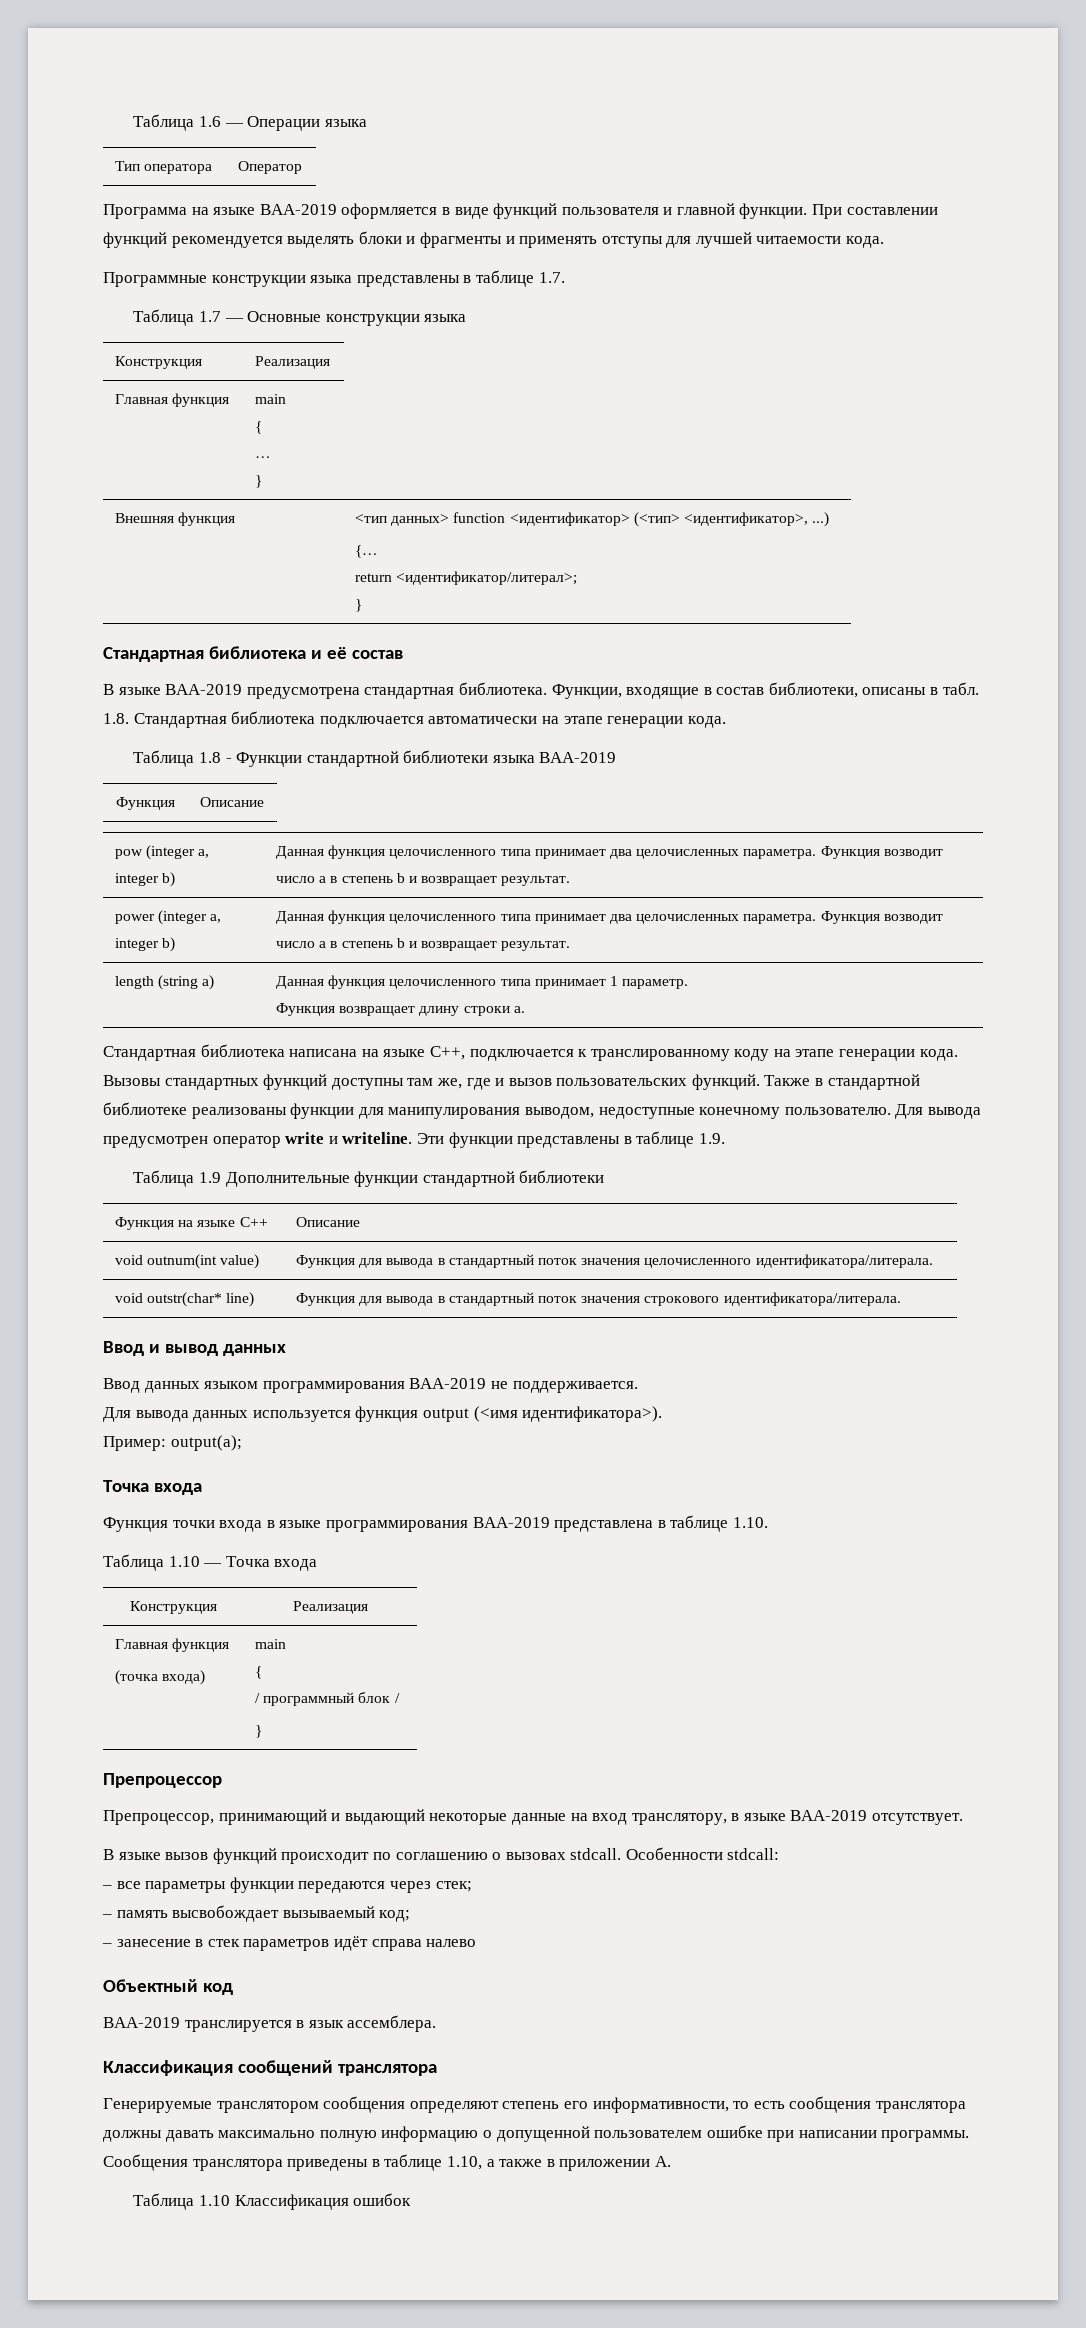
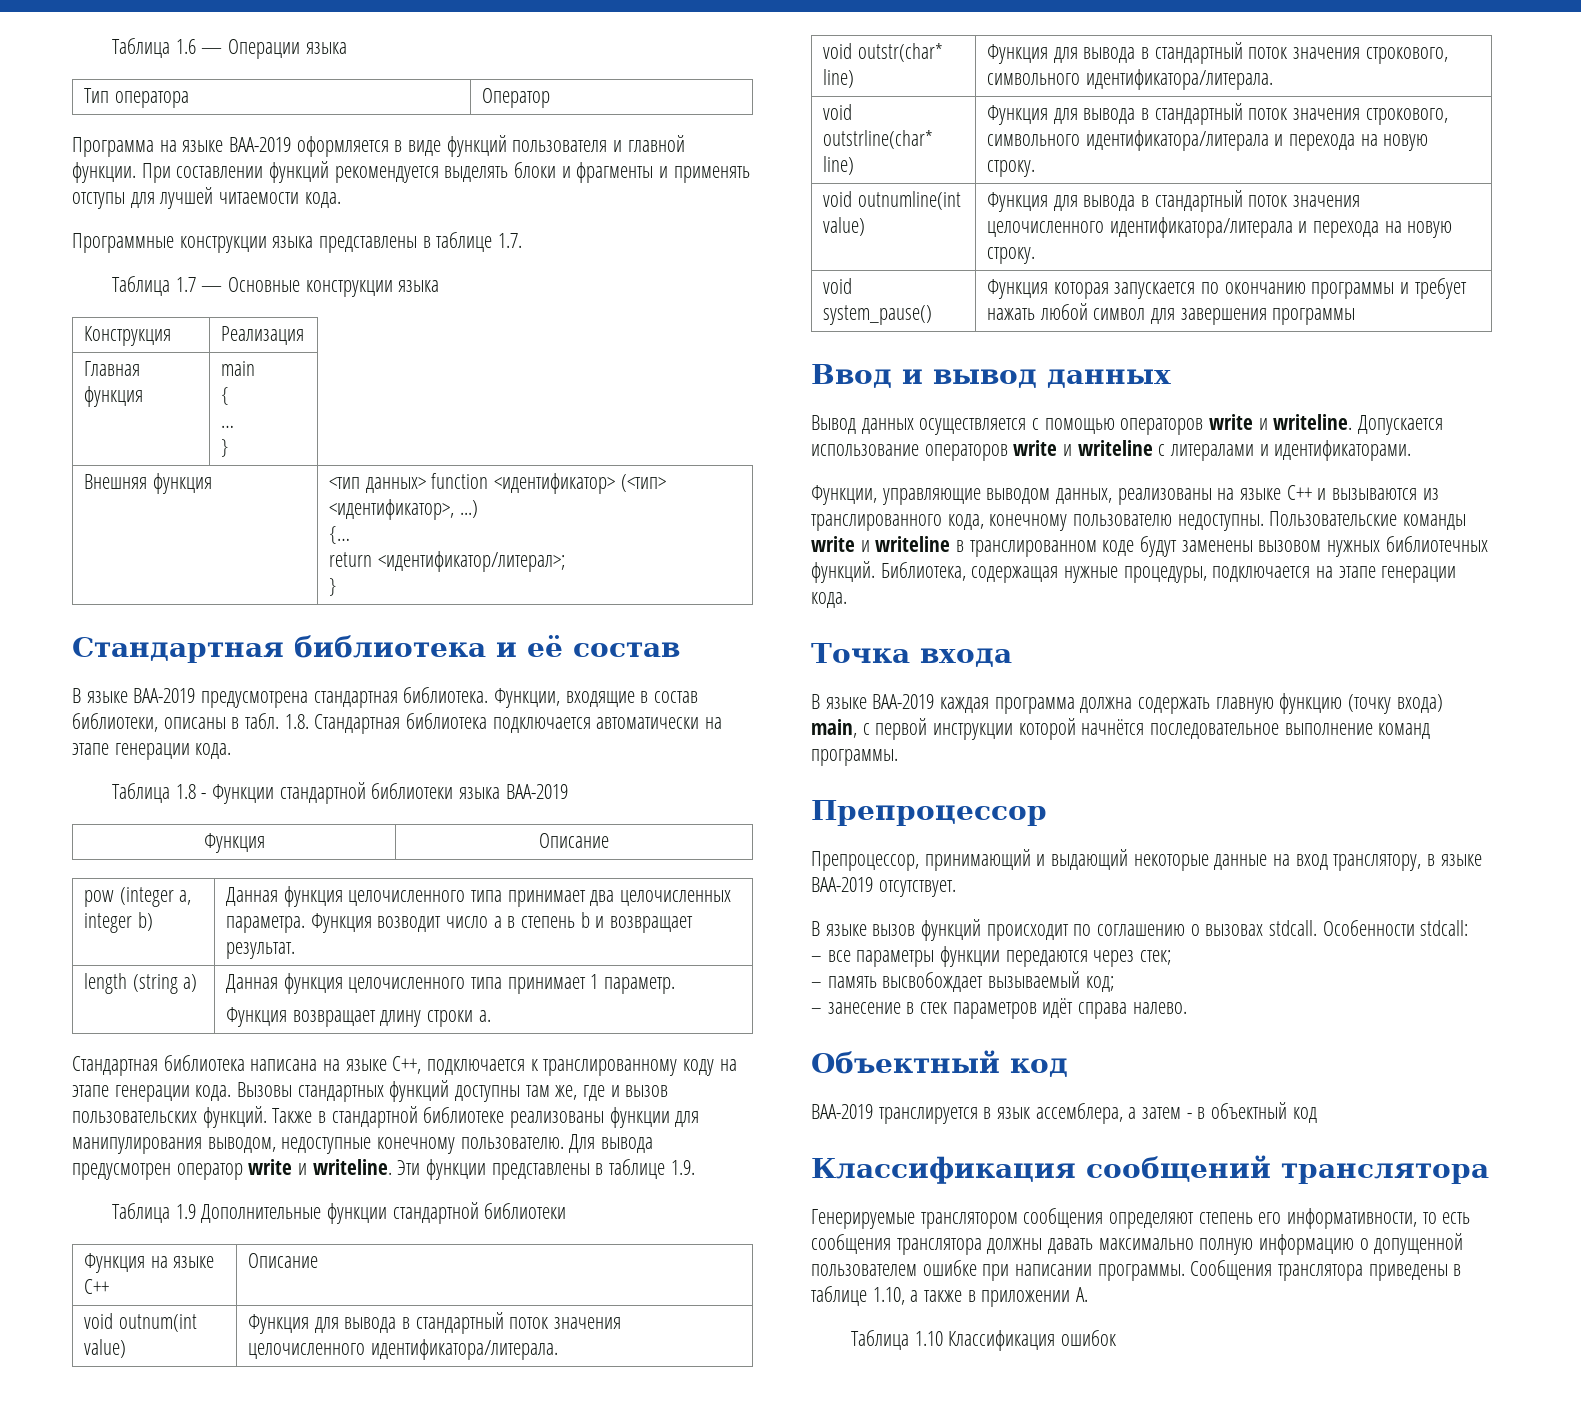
[115,910,222,925] [115,937,176,952] [276,910,943,924] [276,938,571,951] // power (integer a, integer b) | Данная функция целочисленного типа принимает два целочисленных параметра. Функция возводит число a в степень b и возвращает результат. -> (296, 950) none
[644,1292,901,1306] [103,1341,286,1356] [103,1378,638,1393] [103,1406,663,1422] [103,1435,242,1451] [103,1480,202,1495] [103,1515,768,1532] [103,1554,318,1571] [130,1601,217,1614] [292,1601,368,1614] [115,1638,230,1652] [115,1670,206,1685] [255,1639,287,1649] [255,1666,263,1679] [255,1692,400,1706] [255,1725,263,1738] строкового идентификатора/литерала. // Ввод и вывод данных // Ввод данных языком программирования BAA-2019 не поддерживается. // Для вывода данных используется функция output (<имя идентификатора>). // Пример: output(a); // Точка входа // Функция точки входа в языке программирования BAA-2019 представлена в таблице 1.10. // Таблица 1.10 — Точка входа // Конструкция | Реализация // Главная функция // (точка входа) | main // { // / программный блок / // } -> [1365,47,1448,64] [987,69,1273,90] [823,104,853,120] [823,130,934,149] [823,156,855,175] [987,103,1448,125] [987,130,1429,151] [987,160,1036,177] [823,191,961,210] [823,217,866,236] [987,190,1361,212] [987,217,1453,238] [987,247,1036,264] [823,278,853,294] [823,305,933,325] [987,278,1467,299] [987,303,1356,325] [811,364,1171,388] [811,414,1444,435] [811,440,1412,461] [811,485,1439,505] [811,511,1467,531] [811,536,1488,557] [811,561,1457,583] [811,592,847,608] [811,643,1012,667] [811,693,1443,714] [811,718,1431,740] [811,749,898,766] строкового, символьного идентификатора/литерала. // void outstrline(char* line) | Функция для вывода в стандартный поток значения строкового, символьного идентификатора/литерала и перехода на новую строку. // void outnumline(int value) | Функция для вывода в стандартный поток значения целочисленного идентификатора/литерала и перехода на новую строку. // void system_pause() | Функция которая запускается по окончанию программы и требует нажать любой символ для завершения программы // Ввод и вывод данных // Вывод данных осуществляется с помощью операторов write и writeline. Допускается использование операторов write и writeline с литералами и идентификаторами. // Функции, управляющие выводом данных, реализованы на языке С++ и вызываются из транслированного кода, конечному пользователю недоступны. Пользовательские команды write и writeline в транслированном коде будут заменены вызовом нужных библиотечных функций. Библиотека, содержащая нужные процедуры, подключается на этапе генерации кода. // Точка входа // В языке BAA-2019 каждая программа должна содержать главную функцию (точку входа) main, с первой инструкции которой начнётся последовательное выполнение команд программы.
[426,1939,477,1947] налево -> [1132,1002,1187,1014] налево.
[347,2015,437,2032] ассемблера. -> [1035,1102,1317,1124] ассемблера, а затем - в объектный код

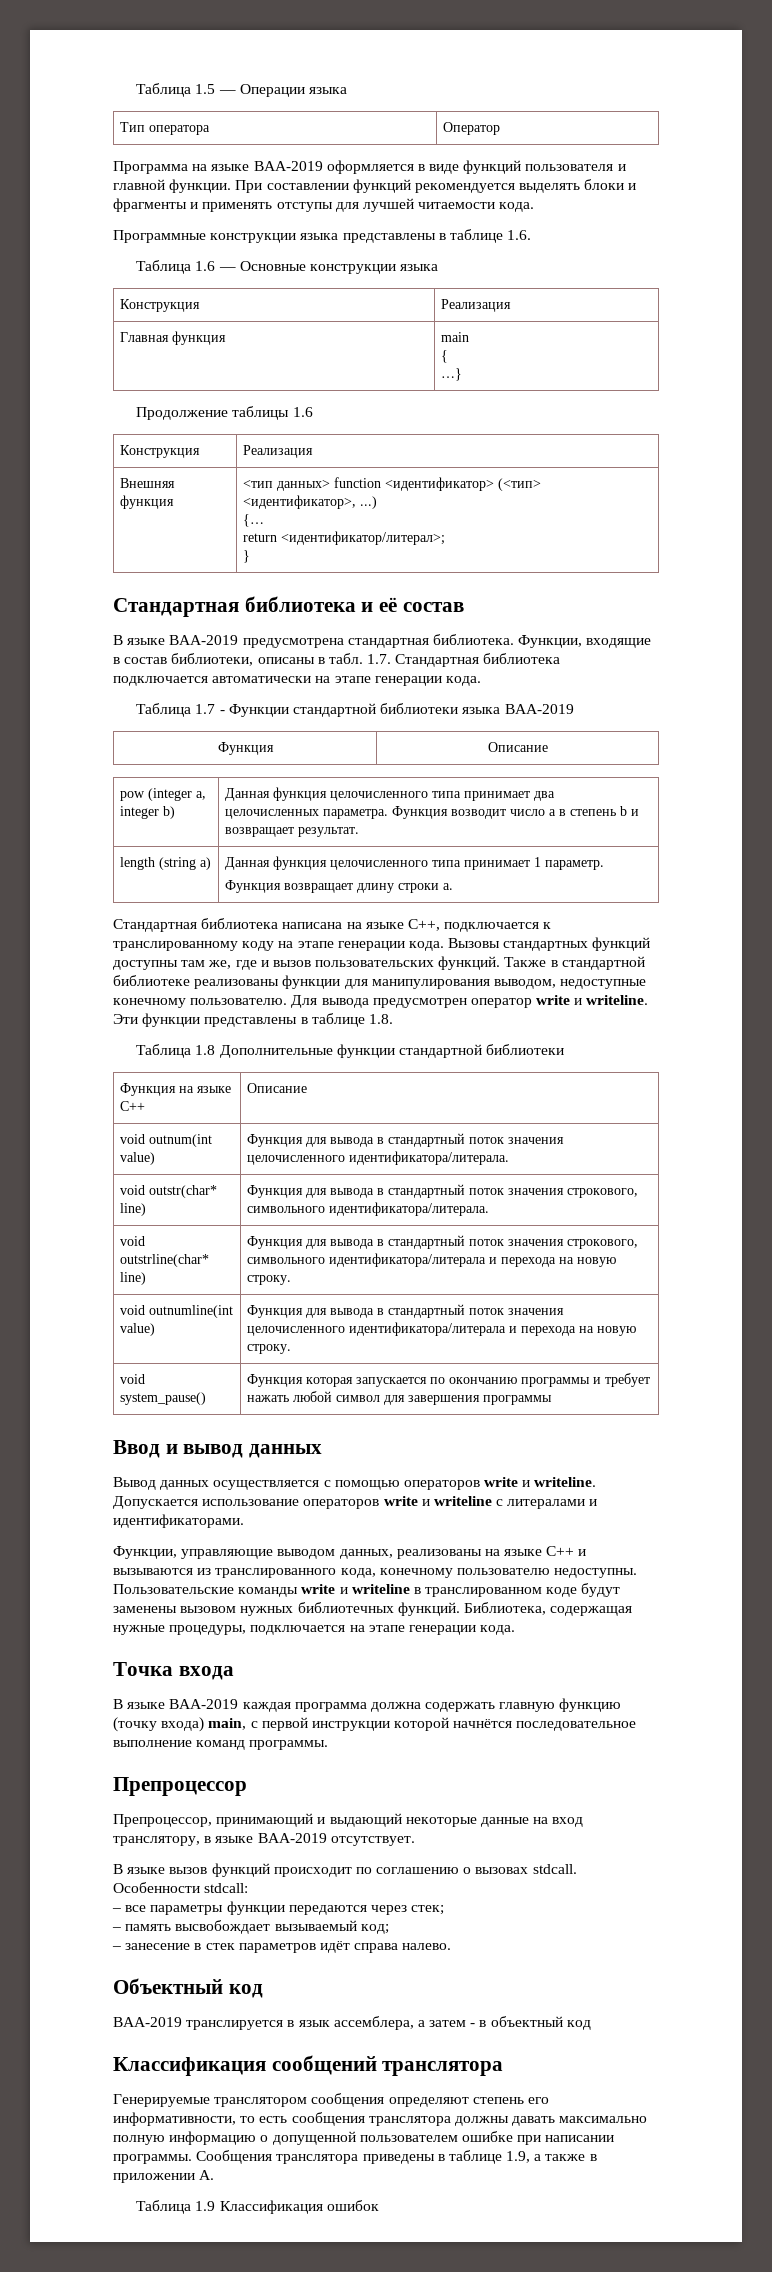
[111,38,196,58] Таблица 1.6 -> [136,83,216,97] Таблица 1.5
[498,233,523,248] [111,276,196,296] 1.7. // Таблица 1.7 -> [507,230,532,240] [136,260,216,274] 1.6. // Таблица 1.6
[221,425,235,428] [221,439,230,457] … // } -> [441,368,463,381] [136,406,313,420] [120,445,201,458] [243,445,314,458] …} // Продолжение таблицы 1.6 // Конструкция | Реализация
[284,714,309,729] 1.8. -> [367,654,392,664] 1.7.
[175,784,196,799] 1.8 -> [195,704,216,714] 1.7
[670,1160,695,1175] [111,1203,196,1223] 1.9. // Таблица 1.9 -> [368,1014,393,1024] [136,1044,216,1058] 1.8. // Таблица 1.8
[872,1287,905,1305] 1.10, -> [506,2151,531,2163] 1.9,
[914,1331,943,1346] 1.10 -> [195,2201,216,2211] 1.9

